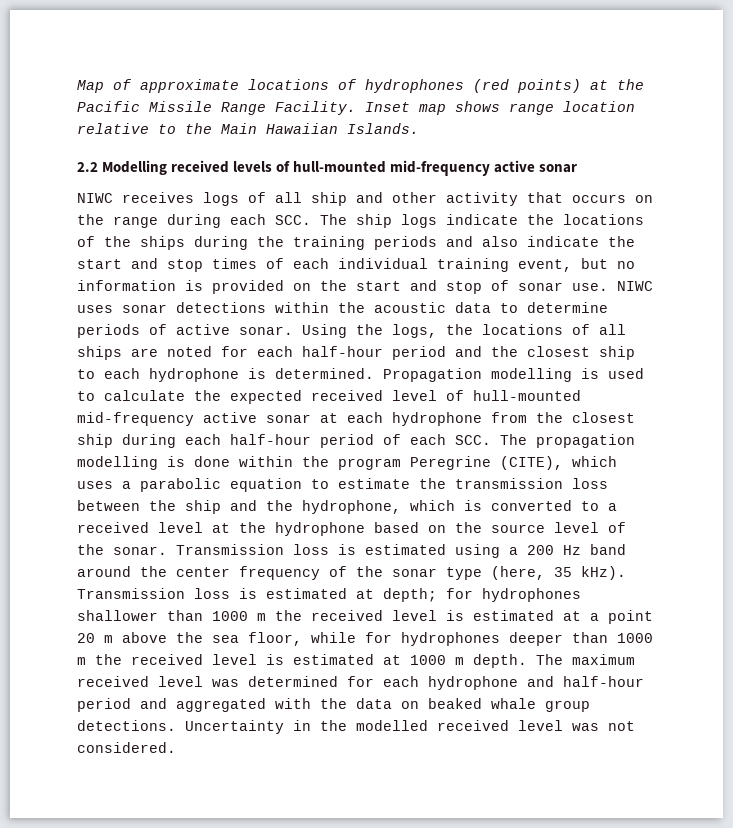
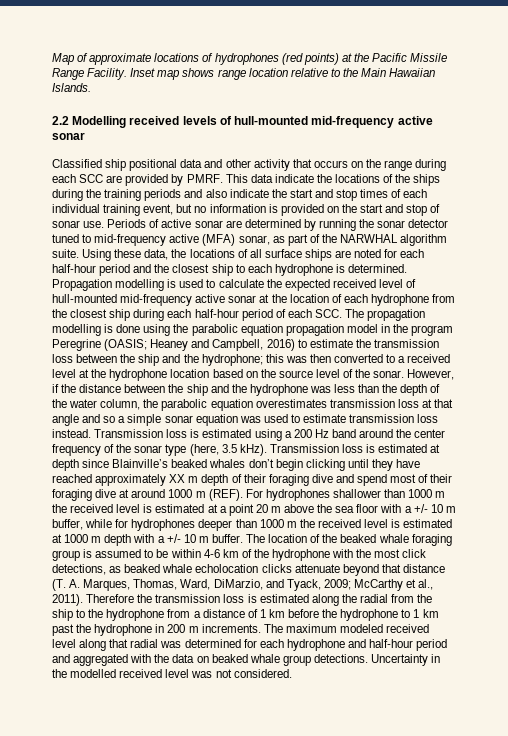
[77,192,347,206] NIWC receives logs of all ship -> [52,159,203,171] Classified ship positional data
[275,214,437,228] SCC. The ship logs -> [79,174,273,186] SCC are provided by PMRF. This data
[617,281,653,291] [77,302,608,313] [77,324,437,338] NIWC uses sonar detections within the acoustic data to determine periods of active sonar. Using the logs, -> [107,219,449,231] [52,234,448,246] [52,249,169,261] Periods of active sonar are determined by running the sonar detector tuned to mid-frequency active (MFA) sonar, as part of the NARWHAL algorithm suite. Using these data,
(626, 329) none -> [264,249,302,258] surface
(338, 418) none -> [271,294,342,303] the location of
[239,456,617,470] [77,478,302,492] within the program Peregrine (CITE), which uses a parabolic equation -> [143,324,454,336] [52,339,295,351] using the parabolic equation propagation model in the program Peregrine (OASIS; Heaney and Campbell, 2016)
[302,500,482,514] hydrophone, which is -> [201,354,331,366] hydrophone; this was then
(365, 529) none -> [170,369,210,378] location
(167, 550) none -> [407,369,455,380] [52,384,441,396] [52,399,454,411] [52,414,439,426] [52,429,91,438] However, if the distance between the ship and the hydrophone was less than the depth of the water column, the parabolic equation overestimates transmission loss at that angle and so a simple sonar equation was used to estimate transmission loss instead.
[554,567,572,577] 35 -> [221,444,237,453] 3.5
[383,588,473,602] depth; for -> [52,459,421,471] [52,474,453,486] [52,489,263,501] depth since Blainville’s beaked whales don’t begin clicking until they have reached approximately XX m depth of their foraging dive and spend most of their foraging dive at around 1000 m (REF). For
[248,632,302,646] floor, -> [356,504,456,513] [52,519,83,530] floor with a +/- 10 m buffer,
[473,654,527,668] depth. -> [104,534,452,546] [52,549,427,561] [52,564,445,576] [52,579,434,591] [52,594,433,606] [52,609,439,621] [52,624,261,636] depth with a +/- 10 m buffer. The location of the beaked whale foraging group is assumed to be within 4-6 km of the hydrophone with the most click detections, as beaked whale echolocation clicks attenuate beyond that distance (T. A. Marques, Thomas, Ward, DiMarzio, and Tyack, 2009; McCarthy et al., 2011). Therefore the transmission loss is estimated along the radial from the ship to the hydrophone from a distance of 1 km before the hydrophone to 1 km past the hydrophone in 200 m increments.
[77,676,203,687] received level -> [339,624,430,633] [52,639,159,651] modeled received level along that radial

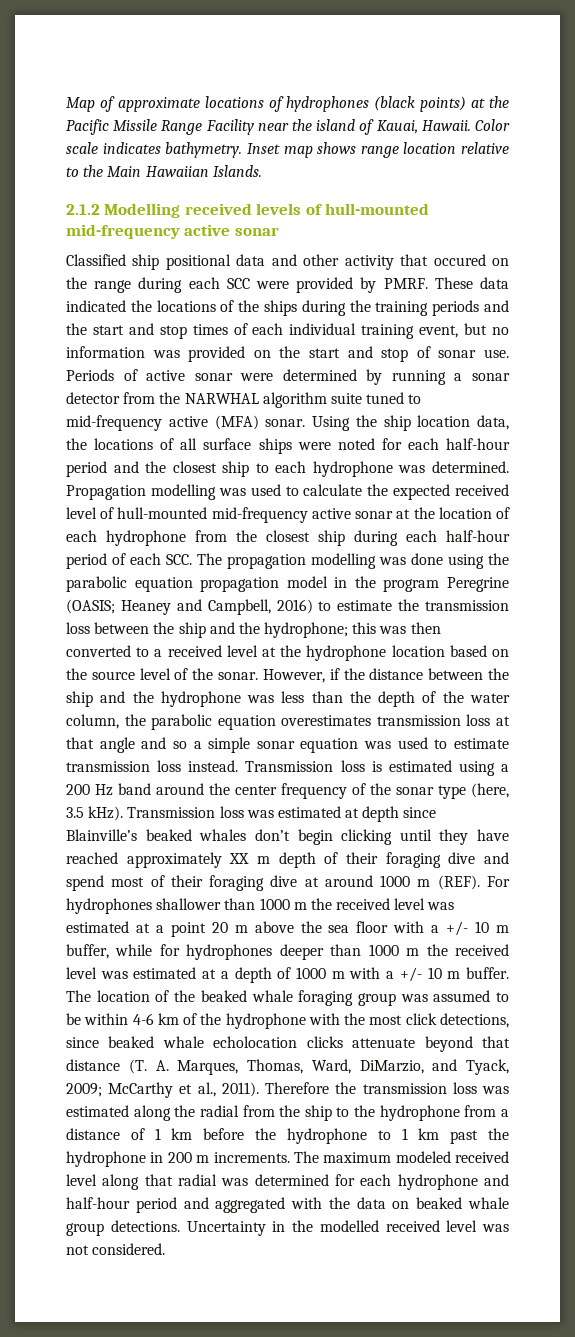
[281,53,303,65] (red -> [374,96,416,111] (black
[87,68,128,80] Facility. -> [205,119,510,135] [66,142,243,158] Facility near the island of Kauai, Hawaii. Color scale indicates bathymetry.
[52,116,69,125] 2.2 -> [66,204,100,215] 2.1.2
[313,160,348,168] occurs -> [433,254,486,266] occured
[106,175,123,183] are -> [256,281,289,289] were
[225,174,314,183] This data indicate -> [434,277,509,289] [66,300,126,312] These data indicated
[205,189,269,198] also indicate -> (510, 306) none
[268,204,278,213] is -> [152,350,180,358] was
[225,220,242,228] are -> [240,373,274,381] were
[359,219,375,228] the -> [454,373,463,381] a
(449, 223) none -> [123,392,362,408] from the NARWHAL algorithm suite
[238,234,448,246] [52,249,142,261] sonar, as part of the NARWHAL algorithm suite. Using these -> [265,415,471,431] sonar. Using the ship location
[335,250,352,258] are -> [297,442,331,450] were
[335,264,345,273] is -> [398,465,426,473] was
[167,279,177,288] is -> [218,488,246,496] was
[104,324,114,333] is -> [379,557,406,565] was
[366,444,376,453] is -> [246,810,274,818] was
[143,504,153,513] is -> [427,902,455,910] was
[391,519,453,528] [52,534,132,546] is estimated at 1000 m depth -> [100,967,345,983] was estimated at a depth of 1000 m
[83,549,93,558] is -> [400,994,428,1002] was
[109,566,122,573] as -> [66,1037,99,1048] since
[247,594,257,603] is -> [482,1086,509,1094] was

